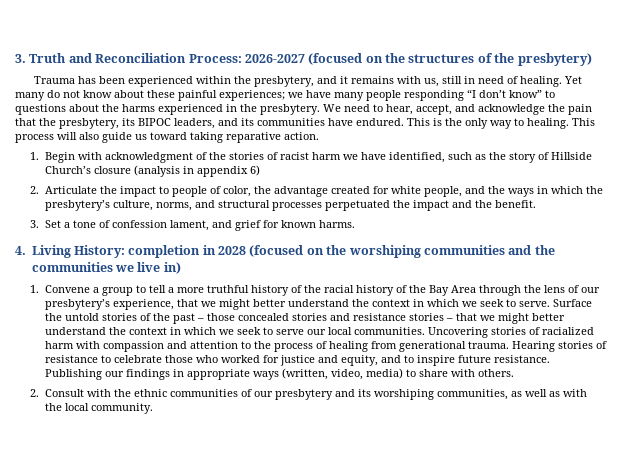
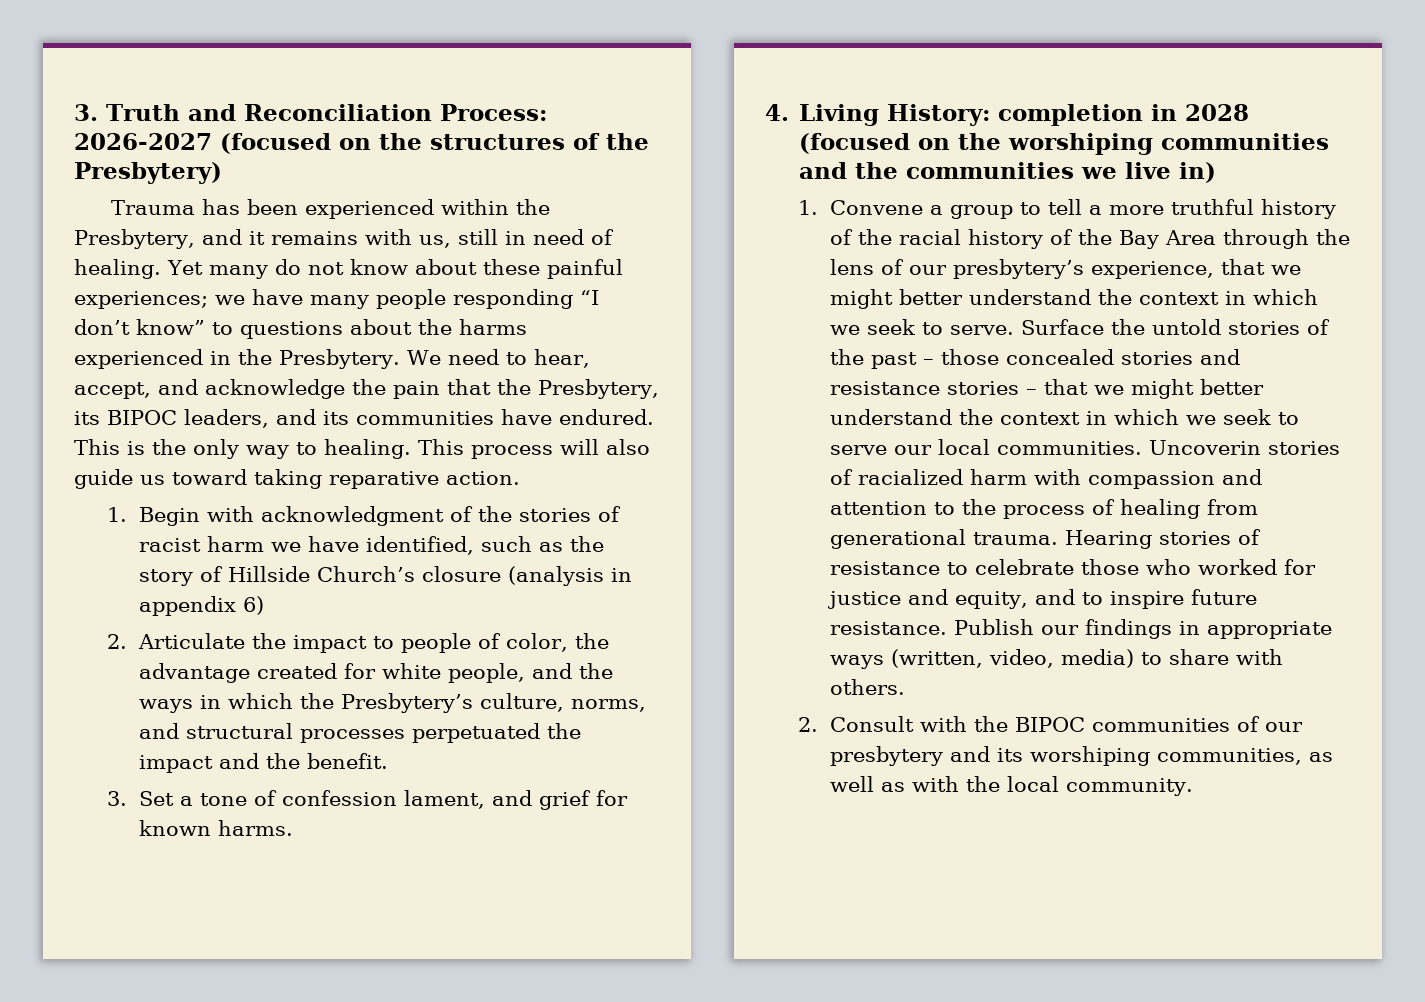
[517,53,592,66] presbytery) -> [74,162,222,184] Presbytery)
[254,76,315,87] presbytery, -> [74,229,195,249] Presbytery,
[260,104,320,115] presbytery. -> [279,349,400,369] Presbytery.
[59,118,119,129] presbytery, -> [538,379,659,399] Presbytery,
[45,200,111,211] presbytery’s -> [341,693,474,713] Presbytery’s
[428,327,489,338] Uncovering -> [1149,440,1262,455] Uncoverin
[45,369,103,380] Publishing -> [954,619,1035,635] Publish
[134,389,168,397] ethnic -> [1015,717,1086,732] BIPOC

